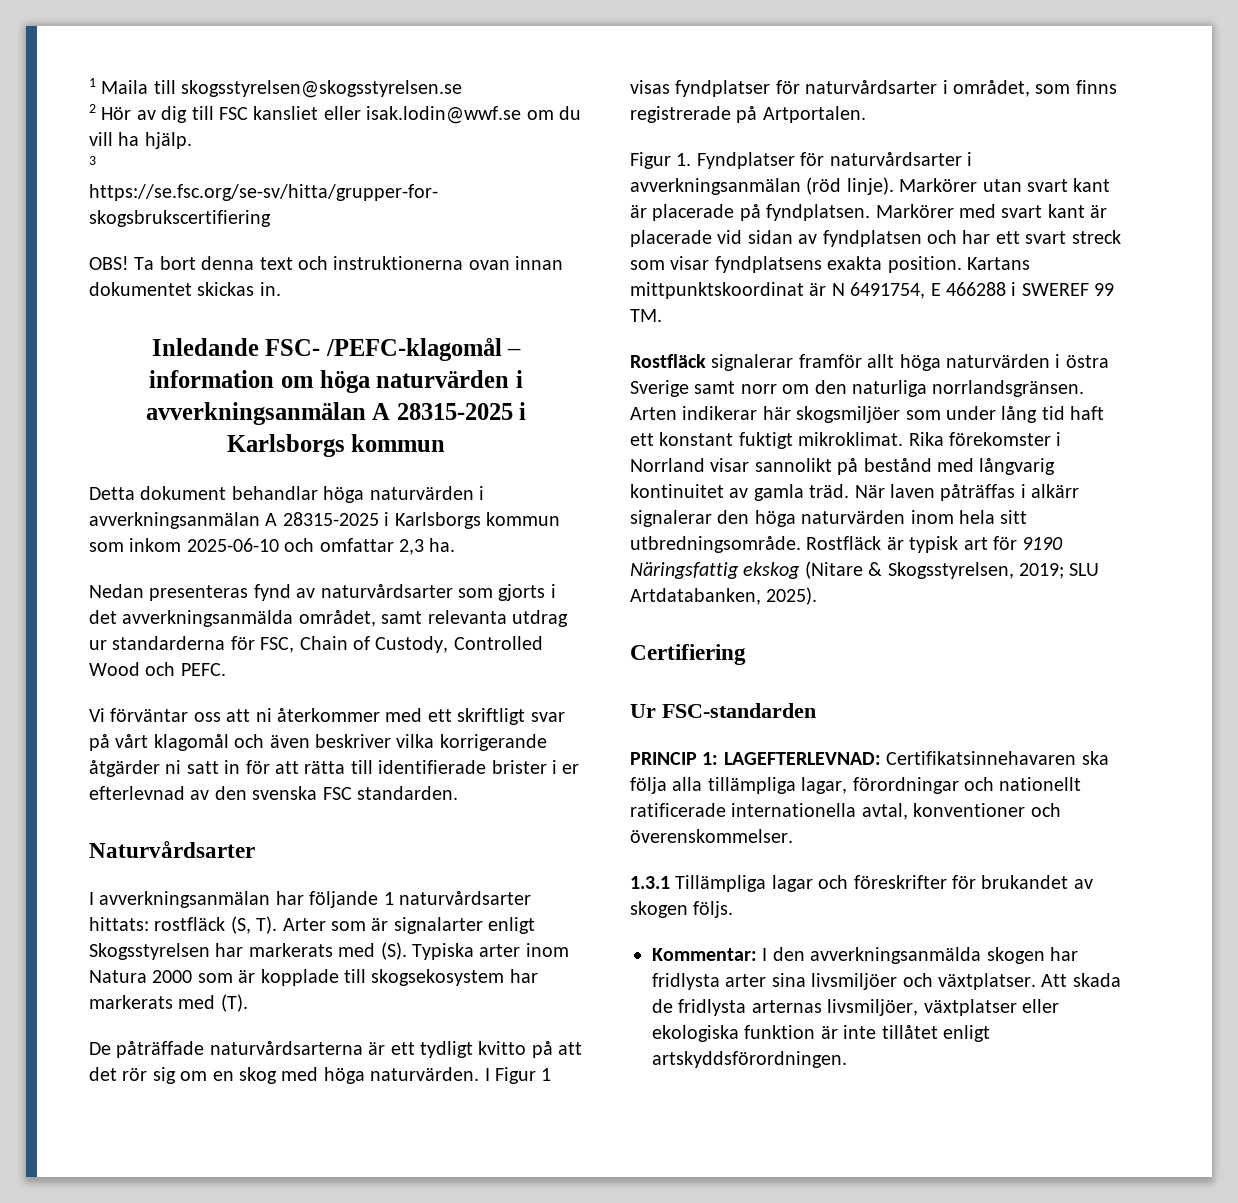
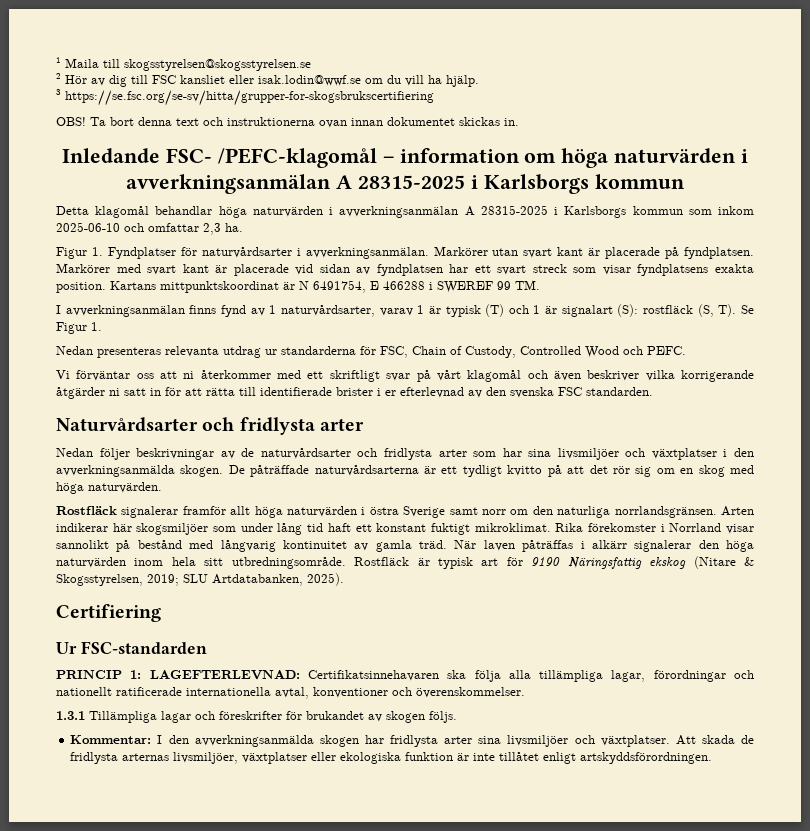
[140,486,227,500] dokument -> [95,206,150,218] klagomål
[89,584,556,601] [89,610,423,627] Nedan presenteras fynd av naturvårdsarter som gjorts i det avverkningsanmälda området, samt -> [56,246,755,259] [56,263,754,276] [56,280,540,293] [56,304,754,317] [56,322,102,334] [56,346,161,358] Figur 1. Fyndplatser för naturvårdsarter i avverkningsanmälan. Markörer utan svart kant är placerade på fyndplatsen. Markörer med svart kant är placerade vid sidan av fyndplatsen har ett svart streck som visar fyndplatsens exakta position. Kartans mittpunktskoordinat är N 6491754, E 466288 i SWEREF 99 TM. // I avverkningsanmälan finns fynd av 1 naturvårdsarter, varav 1 är typisk (T) och 1 är signalart (S): rostfläck (S, T). Se Figur 1. // Nedan presenteras
[89,891,531,908] [89,916,536,934] [89,942,569,960] [89,969,538,986] [89,994,248,1012] // I avverkningsanmälan har följande 1 naturvårdsarter hittats: rostfläck (S, T). Arter som är signalarter enligt Skogsstyrelsen har markerats med (S). Typiska arter inom Natura 2000 som är kopplade till skogsekosystem har markerats med (T). // -> [202,417,364,435] [56,448,754,460] [56,465,224,477] och fridlysta arter // Nedan följer beskrivningar av de naturvårdsarter och fridlysta arter som har sina livsmiljöer och växtplatser i den avverkningsanmälda skogen.
[484,1067,552,1084] [630,80,1117,97] [630,106,866,123] [630,152,972,169] [630,177,1111,195] [630,204,1108,221] [630,230,1121,247] [630,256,1030,273] [630,282,1115,299] [630,309,662,322] I Figur 1 visas fyndplatser för naturvårdsarter i området, som finns registrerade på Artportalen. // Figur 1. Fyndplatser för naturvårdsarter i avverkningsanmälan (röd linje). Markörer utan svart kant är placerade på fyndplatsen. Markörer med svart kant är placerade vid sidan av fyndplatsen och har ett svart streck som visar fyndplatsens exakta position. Kartans mittpunktskoordinat är N 6491754, E 466288 i SWEREF 99 TM. -> (162, 487) none

